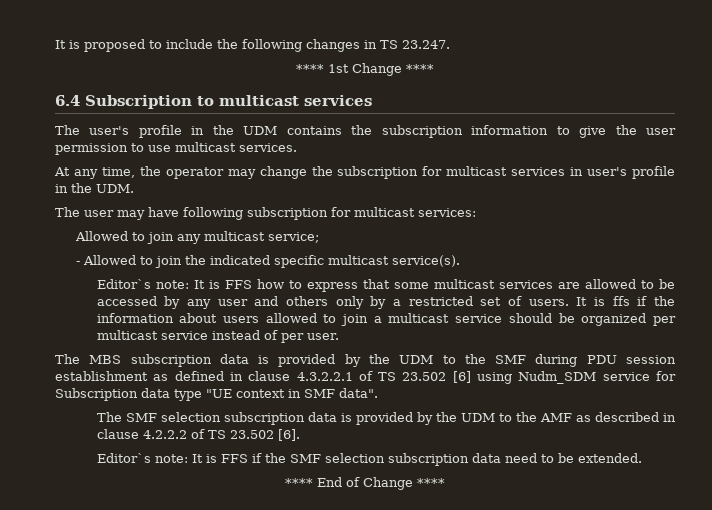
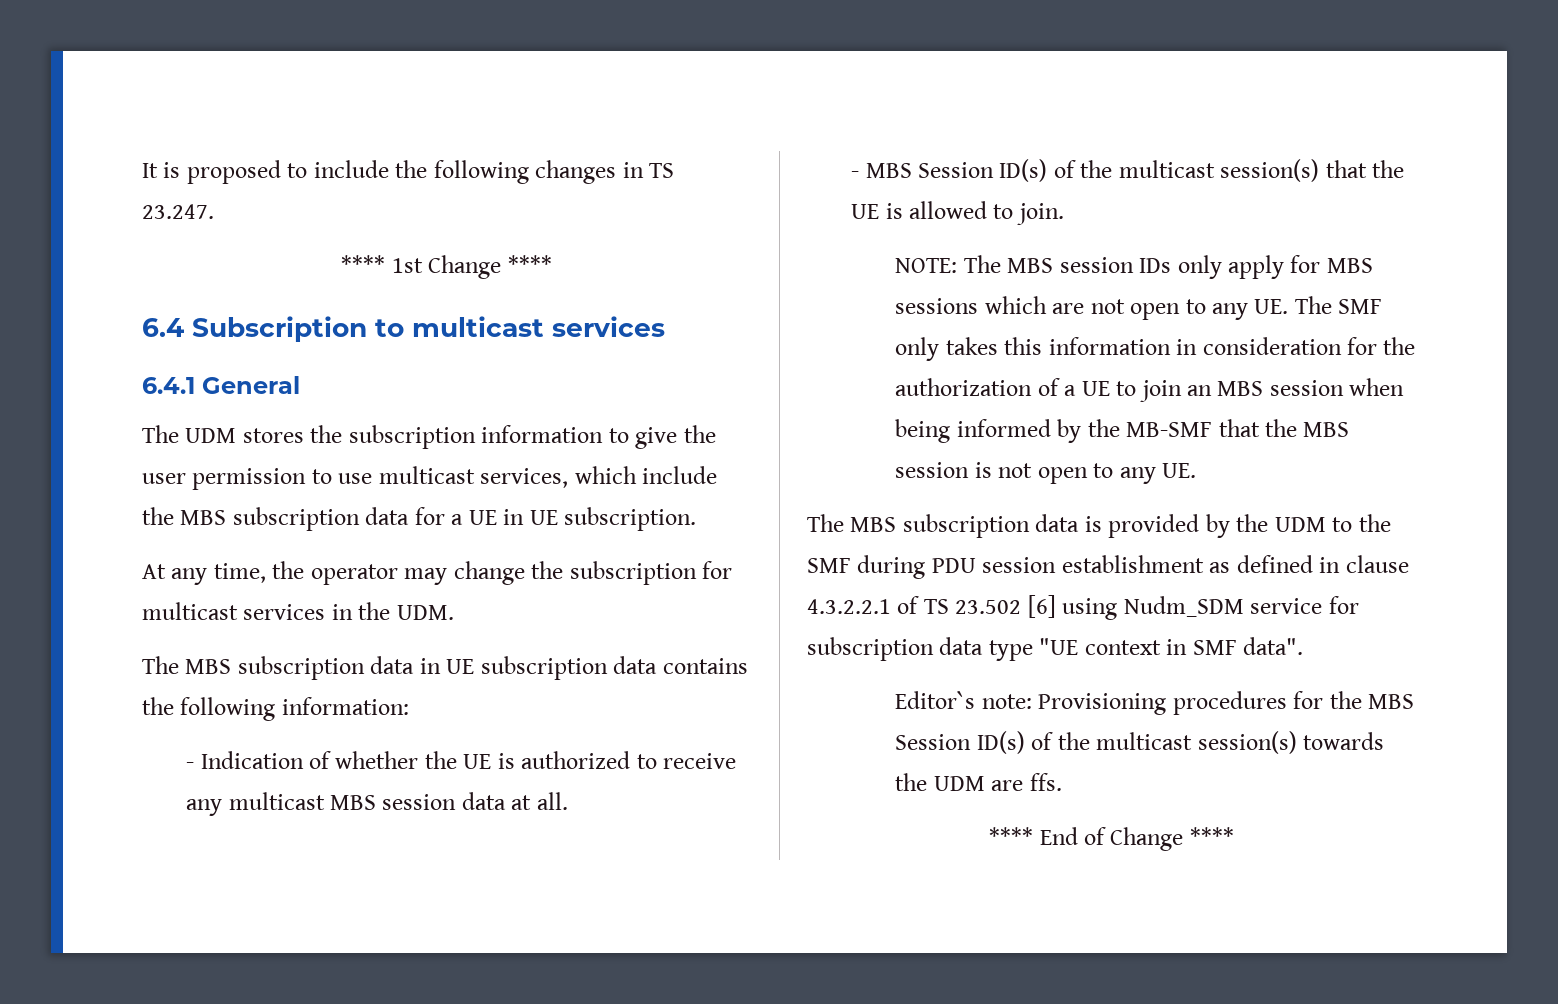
[55,125,342,138] // The user's profile in the UDM contains -> [142,376,300,394] [142,425,304,443] // 6.4.1 General // The UDM stores
[239,143,297,152] services. -> [480,466,718,488] [142,507,697,531] services, which include the MBS subscription data for a UE in UE subscription.
[587,166,676,179] [55,184,68,193] user's profile in -> (353, 612) none
[84,207,476,220] [74,231,319,244] [75,255,460,268] [96,279,675,292] [96,296,676,309] [96,313,676,326] [96,330,340,343] user may have following subscription for multicast services: // Allowed to join any multicast service; // - Allowed to join the indicated specific multicast service(s). // Editor`s note: It is FFS how to express that some multicast services are allowed to be accessed by any user and others only by a restricted set of users. It is ffs if the information about users allowed to join a multicast service should be organized per multicast service instead of per user. -> [185,656,748,680] [142,697,409,721] [186,751,737,769] [186,792,568,816] [851,159,1405,182] [851,201,1064,225] [895,255,1373,279] [895,296,1383,320] [895,337,1416,361] [895,378,1405,402] [895,419,1350,443] [895,462,1196,484] MBS subscription data in UE subscription data contains the following information: // - Indication of whether the UE is authorized to receive any multicast MBS session data at all. // - MBS Session ID(s) of the multicast session(s) that the UE is allowed to join. // NOTE: The MBS session IDs only apply for MBS sessions which are not open to any UE. The SMF only takes this information in consideration for the authorization of a UE to join an MBS session when being informed by the MB-SMF that the MBS session is not open to any UE.
[55,388,138,401] Subscription -> [807,637,934,661] subscription
[96,412,677,425] [96,429,300,441] [96,453,642,466] The SMF selection subscription data is provided by the UDM to the AMF as described in clause 4.2.2.2 of TS 23.502 [6]. // Editor`s note: It is FFS if the SMF selection subscription data need to be extended. -> [895,691,1414,715] [895,731,1384,754] [895,773,1062,791] Editor`s note: Provisioning procedures for the MBS Session ID(s) of the multicast session(s) towards the UDM are ffs.

